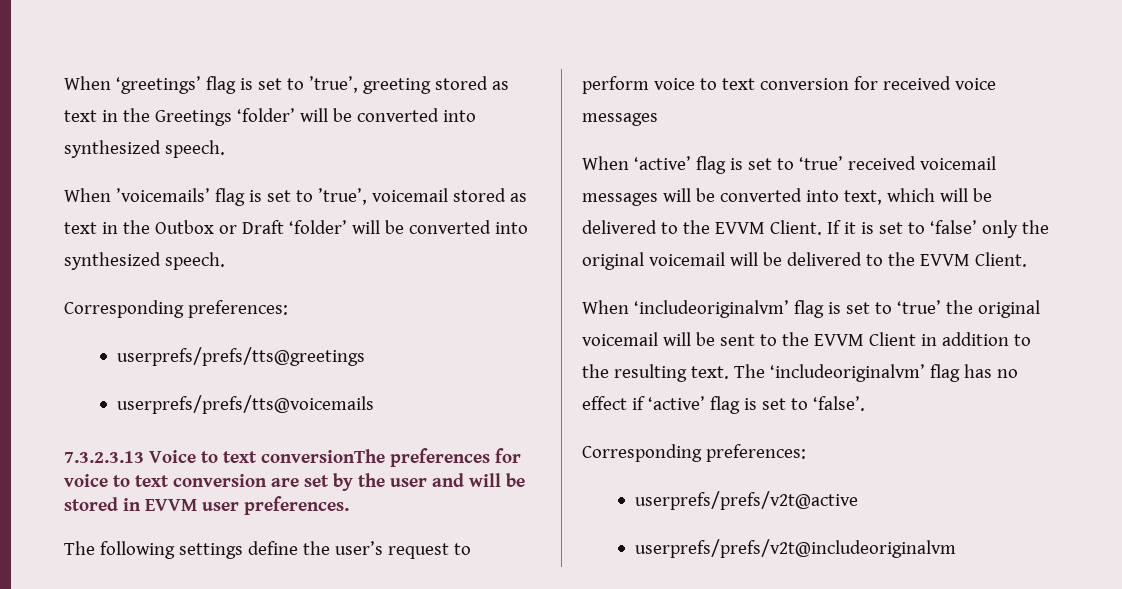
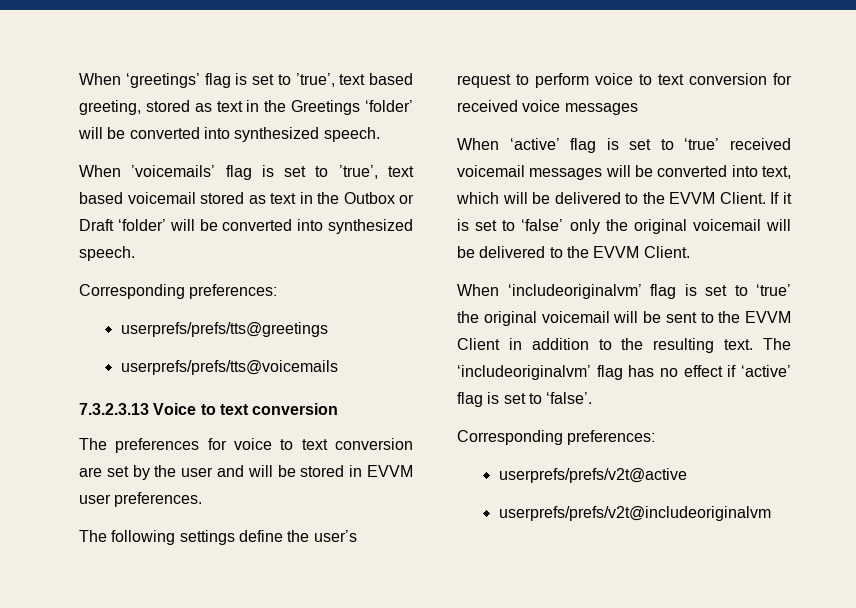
[362,78,431,94] greeting -> [339,73,413,85] [79,100,141,115] text based greeting,
(367, 196) none -> [387,166,414,177] [79,192,123,204] text based
[261,449,385,463] conversionThe -> [252,403,339,415] [79,438,107,450] conversion // The

